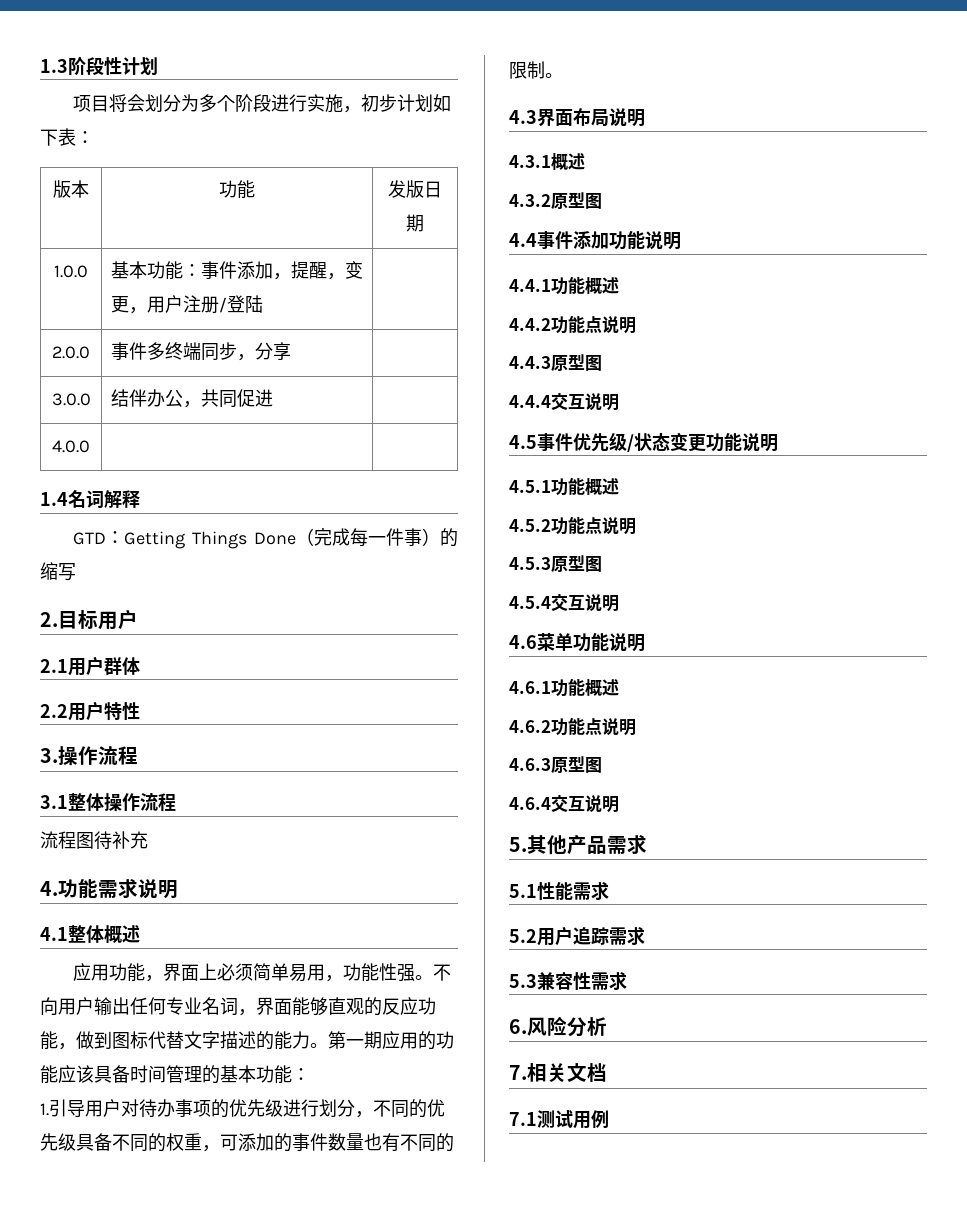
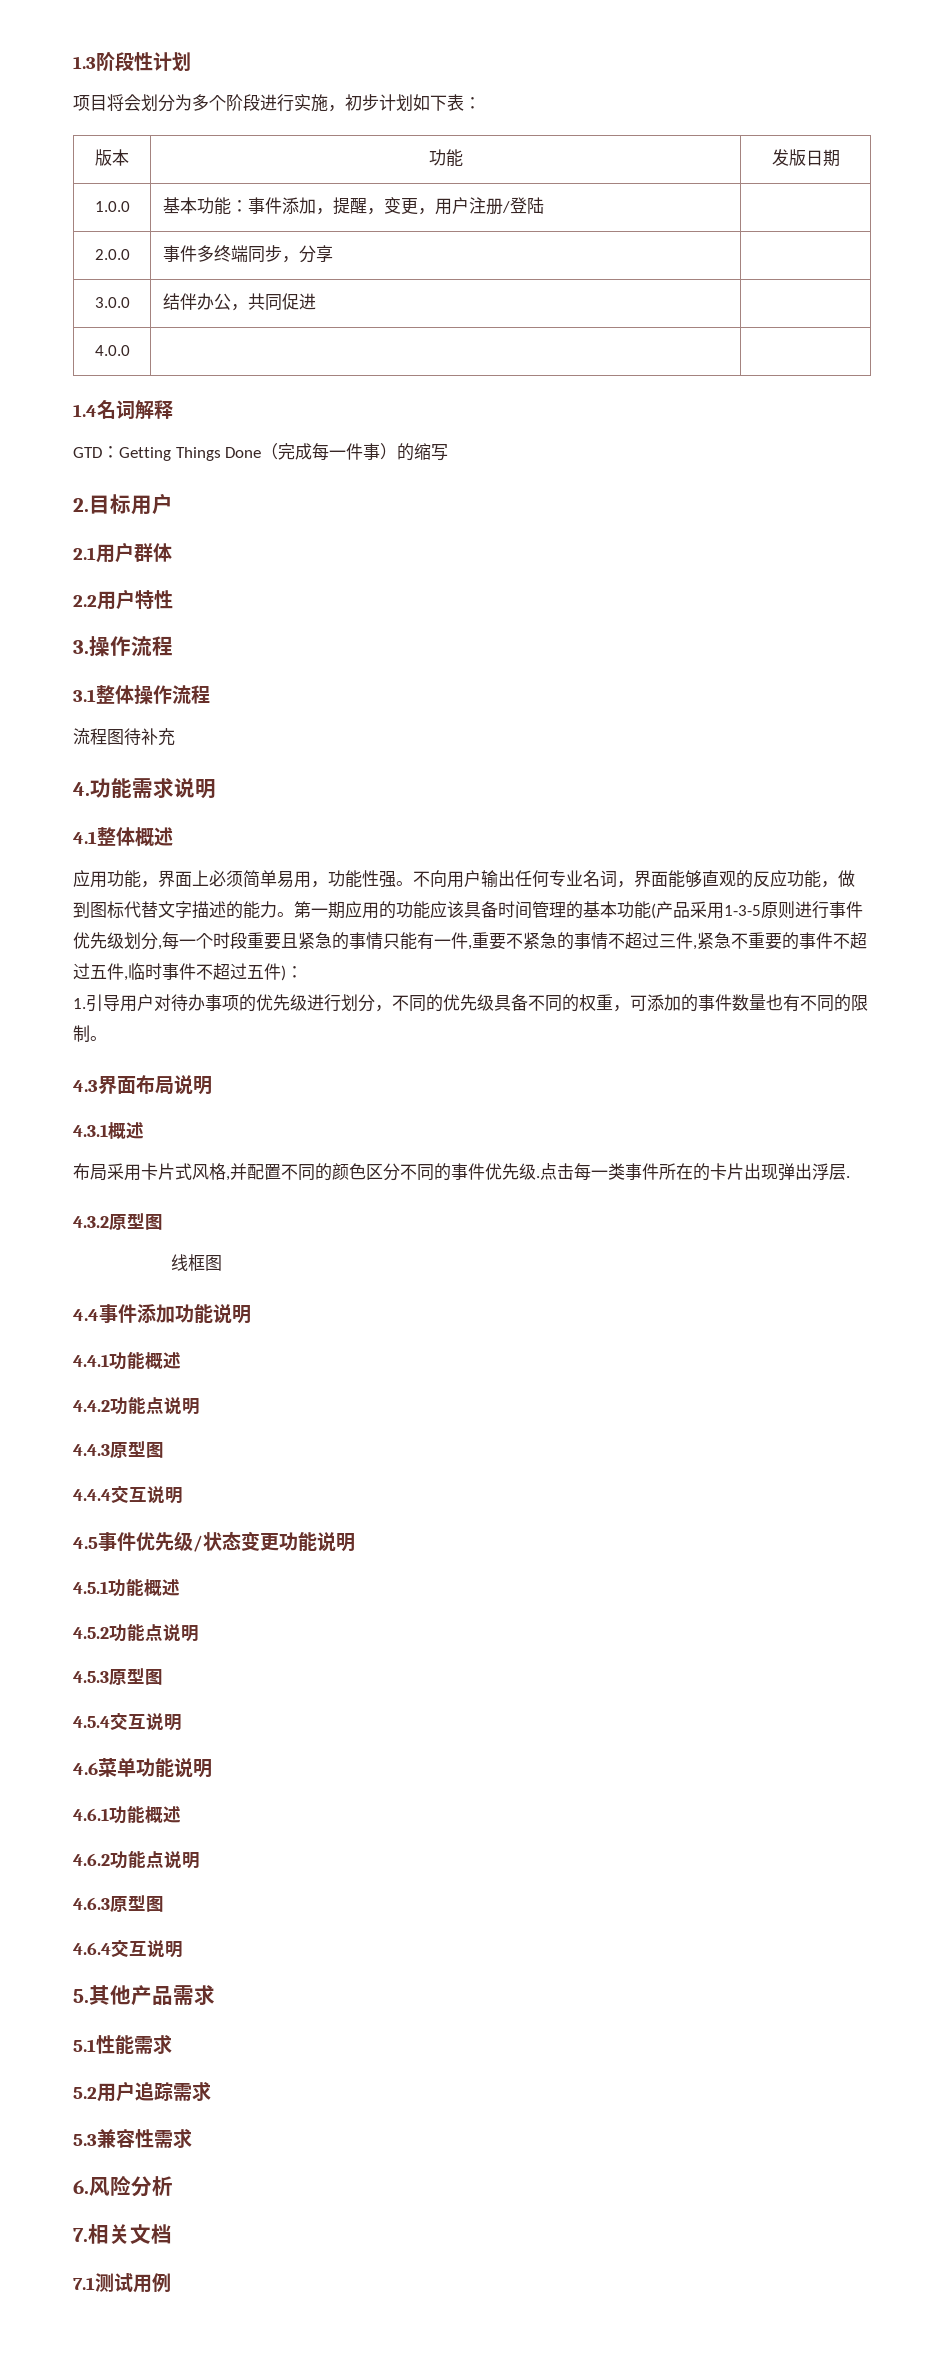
(292, 1074) none -> [651,901,863,919] [73,932,867,950] [73,963,286,981] (产品采用1-3-5原则进行事件优先级划分,每一个时段重要且紧急的事情只能有一件,重要不紧急的事情不超过三件,紧急不重要的事件不超过五件,临时事件不超过五件)
(585, 161) none -> [73,1163,850,1181] // 布局采用卡片式风格,并配置不同的颜色区分不同的事件优先级.点击每一类事件所在的卡片出现弹出浮层.
(602, 201) none -> [170,1254,222,1271] // 线框图

